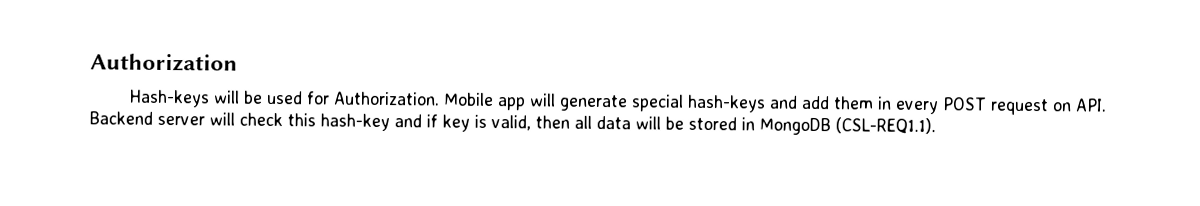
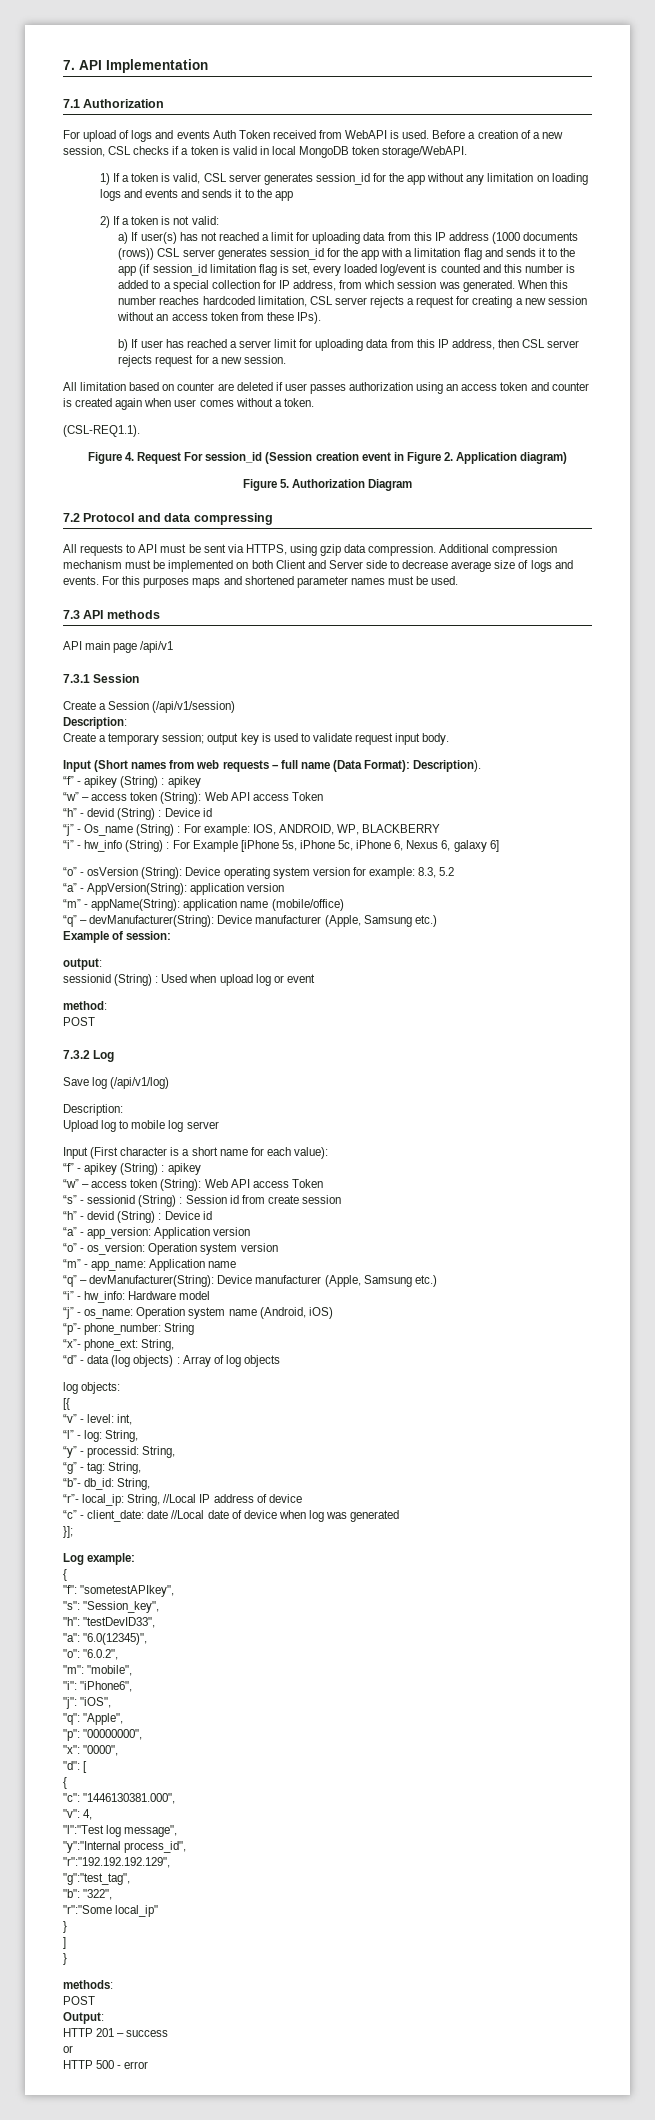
[90,53,238,72] [128,89,1107,116] [89,111,936,136] Authorization // Hash-keys will be used for Authorization. Mobile app will generate special hash-keys and add them in every POST request on API. Backend server will check this hash-key and if key is valid, then all data will be stored in MongoDB (CSL-REQ1.1). -> [63,59,208,73] [63,99,165,108] [63,130,563,142] [63,146,468,158] [99,173,588,185] [99,189,293,201] [99,216,219,228] [118,232,579,244] [118,248,576,260] [118,264,575,276] [118,280,568,292] [118,296,587,308] [117,312,321,324] [118,339,580,351] [118,355,286,367] [63,382,589,394] [63,398,314,410] [63,425,140,437] [87,452,568,464] [242,479,413,491] [63,513,273,525] [63,544,558,556] [63,560,573,572] [63,576,459,588] [63,610,160,619] [63,641,174,653] [63,674,140,683] [63,701,236,713] [63,717,127,729] [63,733,450,745] [63,760,482,772] [63,776,201,788] [63,792,323,804] [63,808,212,820] [63,824,441,836] [63,840,499,852] [63,867,455,879] [63,883,285,895] [63,899,344,911] [63,915,437,927] [63,931,172,943] [63,958,102,970] [63,974,315,986] [63,1001,107,1010] [63,1017,95,1026] [63,1050,115,1062] [63,1077,170,1089] [63,1104,123,1116] [63,1120,219,1132] [63,1147,328,1159] [63,1163,201,1175] [63,1179,323,1191] [63,1195,341,1207] [63,1211,212,1223] [63,1227,251,1239] [63,1243,278,1255] [63,1259,237,1271] [63,1275,437,1287] [63,1291,211,1303] [63,1307,333,1319] [63,1323,195,1335] [63,1339,175,1351] [63,1355,280,1367] [63,1382,121,1394] [63,1398,70,1410] [63,1414,133,1425] [63,1430,139,1442] [63,1446,176,1458] [63,1462,142,1474] [63,1478,151,1490] [63,1494,302,1506] [63,1510,400,1522] [63,1526,73,1538] [63,1553,136,1565] [63,1569,67,1581] [63,1585,175,1597] [63,1601,160,1613] [63,1617,156,1628] [63,1633,148,1645] [63,1649,119,1660] [63,1665,133,1676] [63,1681,133,1692] [63,1697,112,1709] [63,1713,124,1725] [63,1729,143,1741] [63,1745,119,1756] [63,1761,88,1773] [63,1777,67,1789] [63,1793,176,1804] [63,1809,93,1820] [63,1825,178,1837] [63,1841,187,1853] [63,1857,170,1868] [63,1873,130,1885] [63,1889,113,1900] [63,1905,159,1917] [63,1921,67,1933] [63,1937,66,1949] [63,1953,67,1965] [63,1980,113,1989] [63,1996,95,2005] [63,2012,104,2024] [63,2028,169,2037] [63,2045,73,2053] [63,2060,149,2069] 7. API Implementation // 7.1 Authorization // For upload of logs and events Auth Token received from WebAPI is used. Before a creation of a new session, CSL checks if a token is valid in local MongoDB token storage/WebAPI. // 1) If a token is valid, CSL server generates session_id for the app without any limitation on loading logs and events and sends it to the app // 2) If a token is not valid: // a) If user(s) has not reached a limit for uploading data from this IP address (1000 documents (rows)) CSL server generates session_id for the app with a limitation flag and sends it to the app (if session_id limitation flag is set, every loaded log/event is counted and this number is added to a special collection for IP address, from which session was generated. When this number reaches hardcoded limitation, CSL server rejects a request for creating a new session without an access token from these IPs). // b) If user has reached a server limit for uploading data from this IP address, then CSL server rejects request for a new session. // All limitation based on counter are deleted if user passes authorization using an access token and counter is created again when user comes without a token. // (CSL-REQ1.1). // Figure 4. Request For session_id (Session creation event in Figure 2. Application diagram) // Figure 5. Authorization Diagram // 7.2 Protocol and data compressing // All requests to API must be sent via HTTPS, using gzip data compression. Additional compression mechanism must be implemented on both Client and Server side to decrease average size of logs and events. For this purposes maps and shortened parameter names must be used. // 7.3 API methods // API main page /api/v1 // 7.3.1 Session // Create a Session (/api/v1/session) // Description: // Create a temporary session; output key is used to validate request input body. // Input (Short names from web requests – full name (Data Format): Description). // “f” - apikey (String) : apikey // “w” – access token (String): Web API access Token // “h” - devid (String) : Device id // “j” - Os_name (String) : For example: IOS, ANDROID, WP, BLACKBERRY // “i” - hw_info (String) : For Example [iPhone 5s, iPhone 5c, iPhone 6, Nexus 6, galaxy 6] // “o” - osVersion (String): Device operating system version for example: 8.3, 5.2 // “a” - AppVersion(String): application version // “m” - appName(String): application name (mobile/office) // “q” – devManufacturer(String): Device manufacturer (Apple, Samsung etc.) // Example of session: // output: // sessionid (String) : Used when upload log or event // method: // POST // 7.3.2 Log // Save log (/api/v1/log) // Description: // Upload log to mobile log server // Input (First character is a short name for each value): // “f” - apikey (String) : apikey // “w” – access token (String): Web API access Token // “s” - sessionid (String) : Session id from create session // “h” - devid (String) : Device id // “a” - app_version: Application version // “o” - os_version: Operation system version // “m” - app_name: Application name // “q” – devManufacturer(String): Device manufacturer (Apple, Samsung etc.) // “i” - hw_info: Hardware model // “j” - os_name: Operation system name (Android, iOS) // “p”- phone_number: String // “x”- phone_ext: String, // “d” - data (log objects) : Array of log objects // log objects: // [{ // “v” - level: int, // “l” - log: String, // “y” - processid: String, // “g” - tag: String, // “b”- db_id: String, // “r”- local_ip: String, //Local IP address of device // “c” - client_date: date //Local date of device when log was generated // }]; // Log example: // { // "f": "sometestAPIkey", // "s": "Session_key", // "h": "testDevID33", // "a": "6.0(12345)", // "o": "6.0.2", // "m": "mobile", // "i": "iPhone6", // "j": "iOS", // "q": "Apple", // "p": "00000000", // "x": "0000", // "d": [ // { // "c": "1446130381.000", // "v": 4, // "l":"Test log message", // "y":"Internal process_id", // "r":"192.192.192.129", // "g":"test_tag", // "b": "322", // "r":"Some local_ip" // } // ] // } // methods: // POST // Output: // HTTP 201 – success // or // HTTP 500 - error

